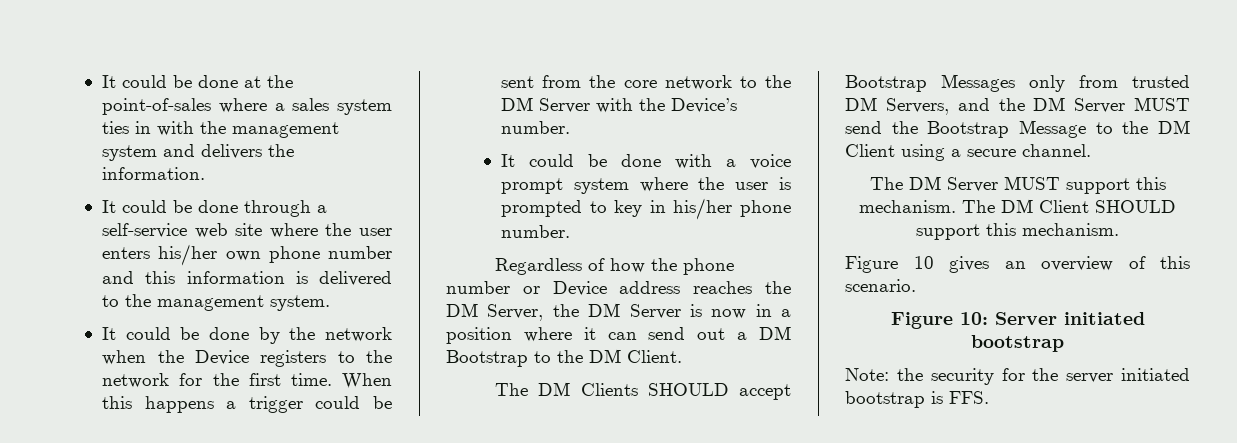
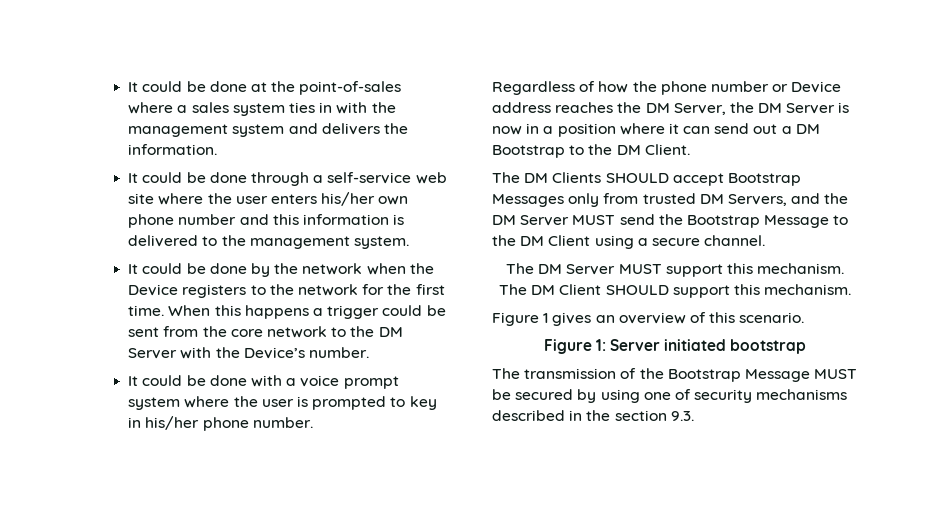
[913,256,934,269] 10 -> [543,313,549,323] 1
[959,312,988,325] 10: -> [595,339,606,351] 1:
[845,368,1190,385] [845,391,989,408] Note: the security for the server initiated bootstrap is FFS. -> [492,368,858,382] [492,389,848,403] [492,410,694,421] The transmission of the Bootstrap Message MUST be secured by using one of security mechanisms described in the section 9.3.

